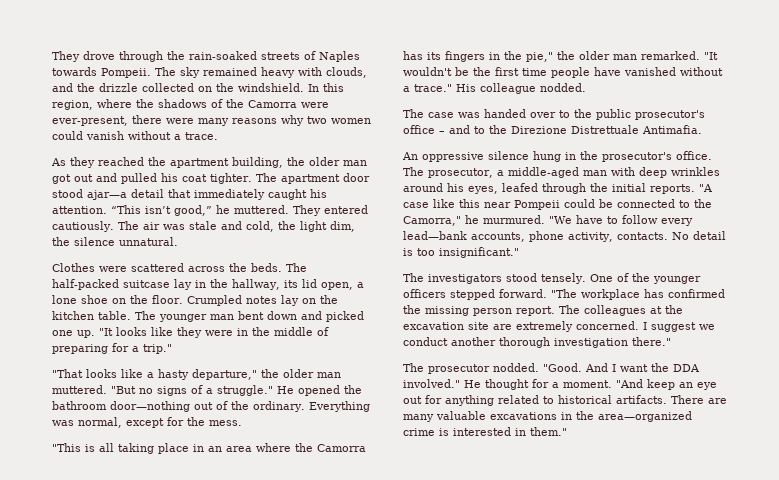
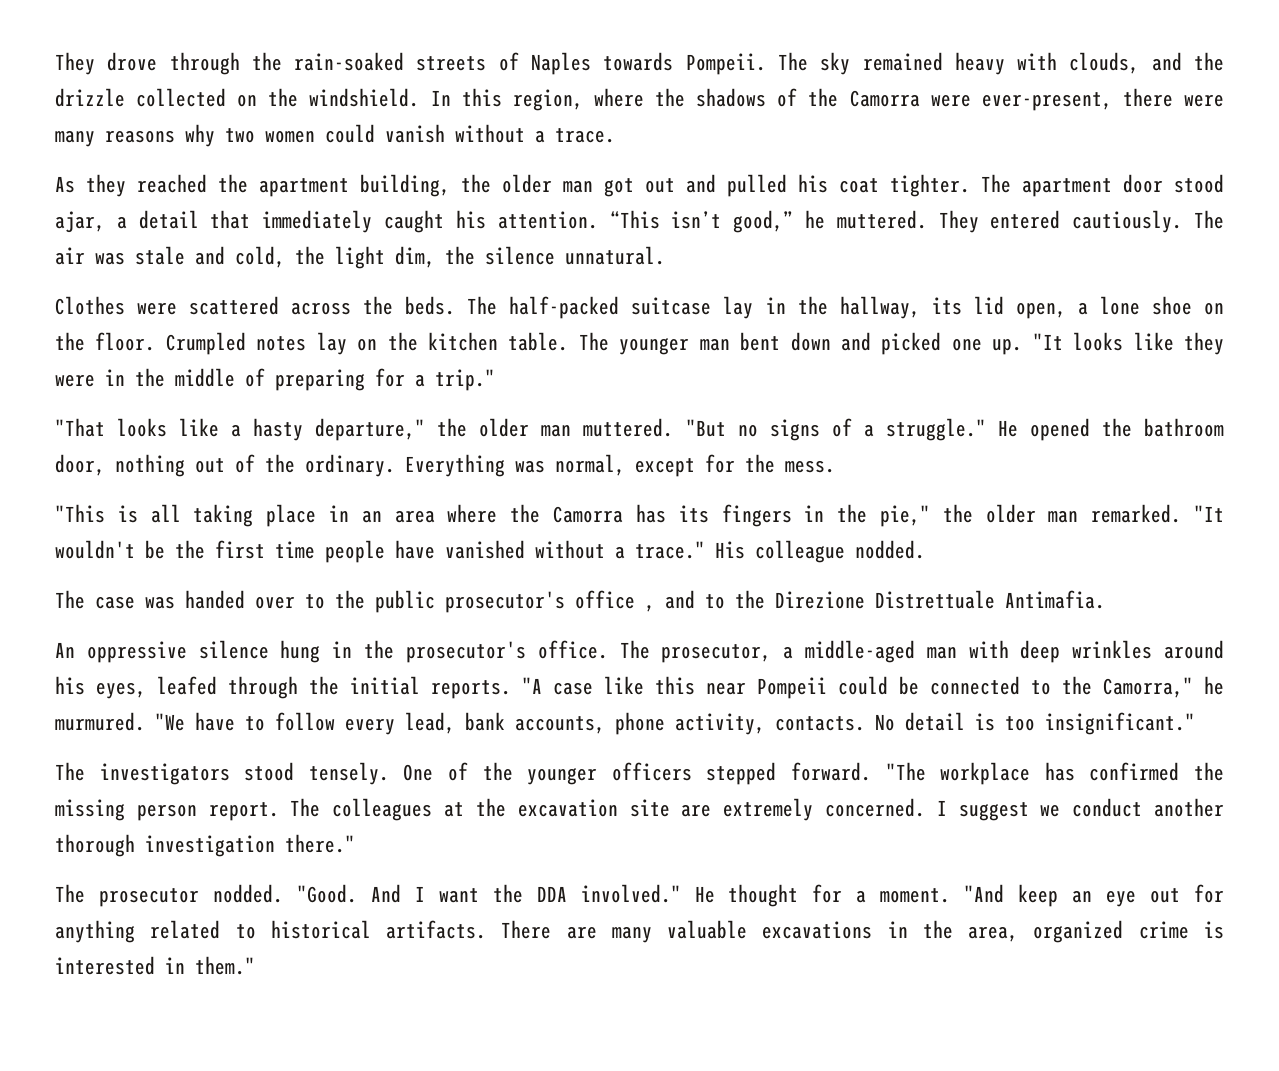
[87,190,127,200] ajar—a -> [55,211,127,233] ajar, a
[110,401,190,412] door—nothing -> [55,454,185,477] door, nothing
[439,131,445,134] – -> [645,605,655,612] ,
[403,231,467,240] lead—bank -> [405,712,505,734] lead, bank
[598,411,692,422] area—organized -> [968,920,1124,943] area, organized

